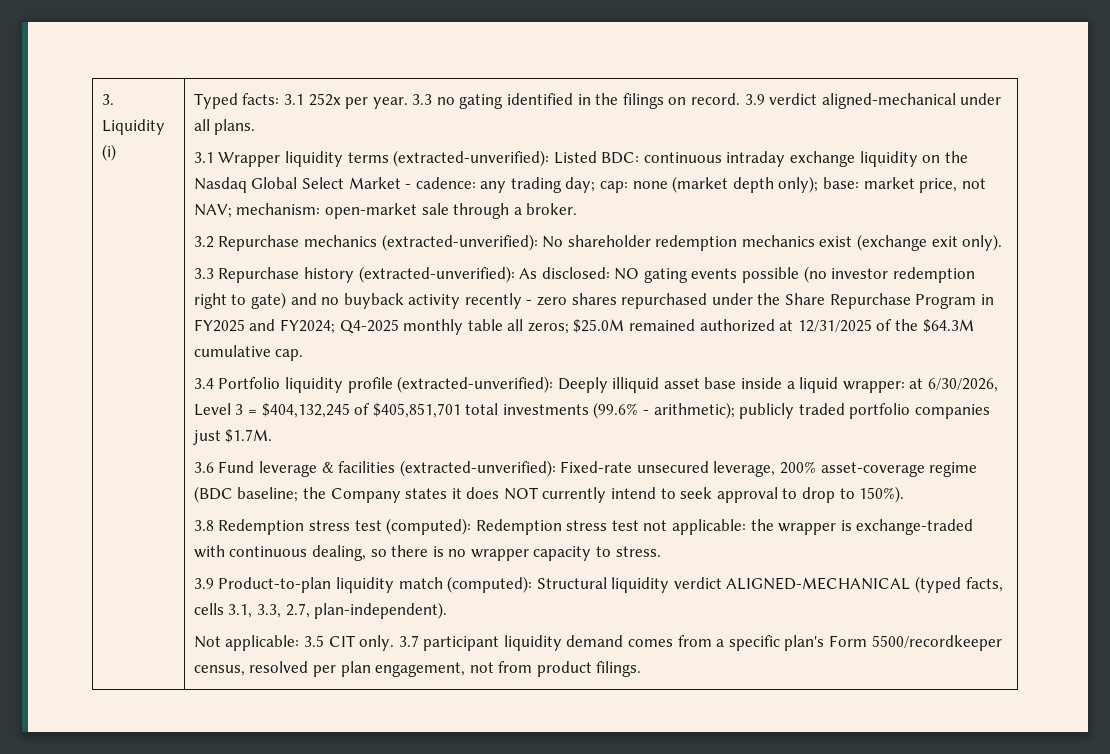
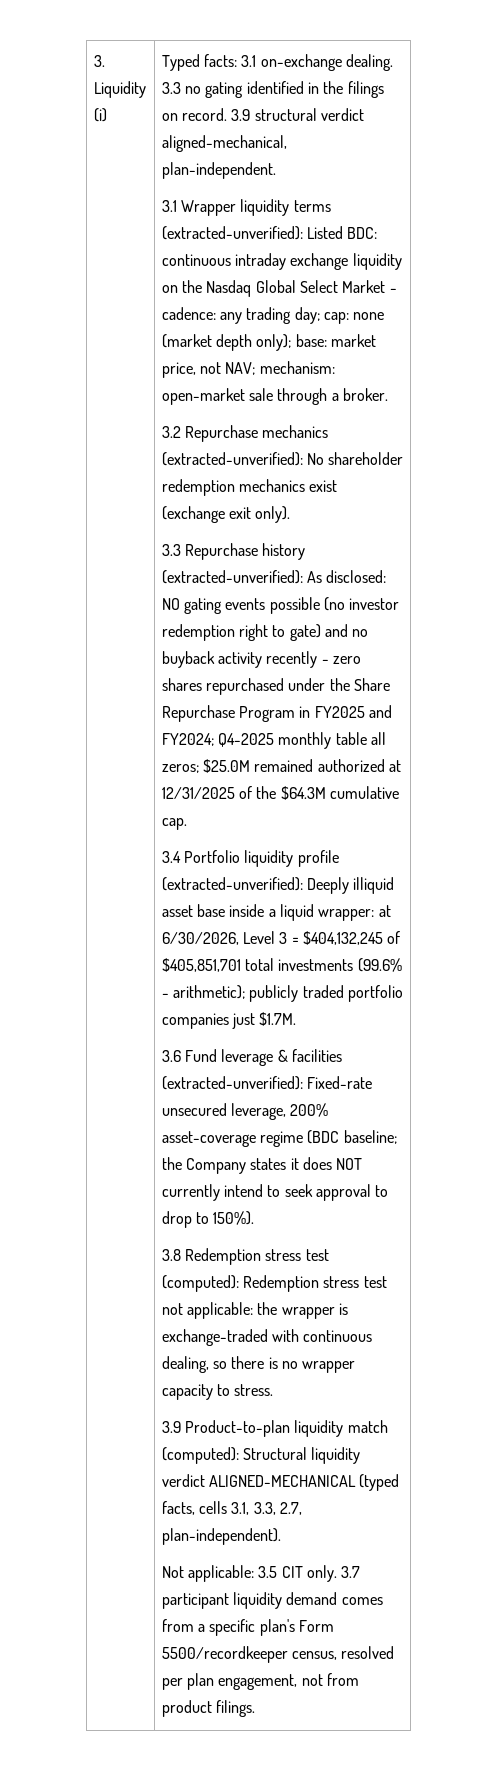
[308,93,408,109] 252x per year. -> [260,54,393,71] on-exchange dealing.
[769,93,1002,109] [193,119,256,135] verdict aligned-mechanical under all plans. -> [254,108,364,121] [161,135,287,152] [161,162,276,179] structural verdict aligned-mechanical, plan-independent.

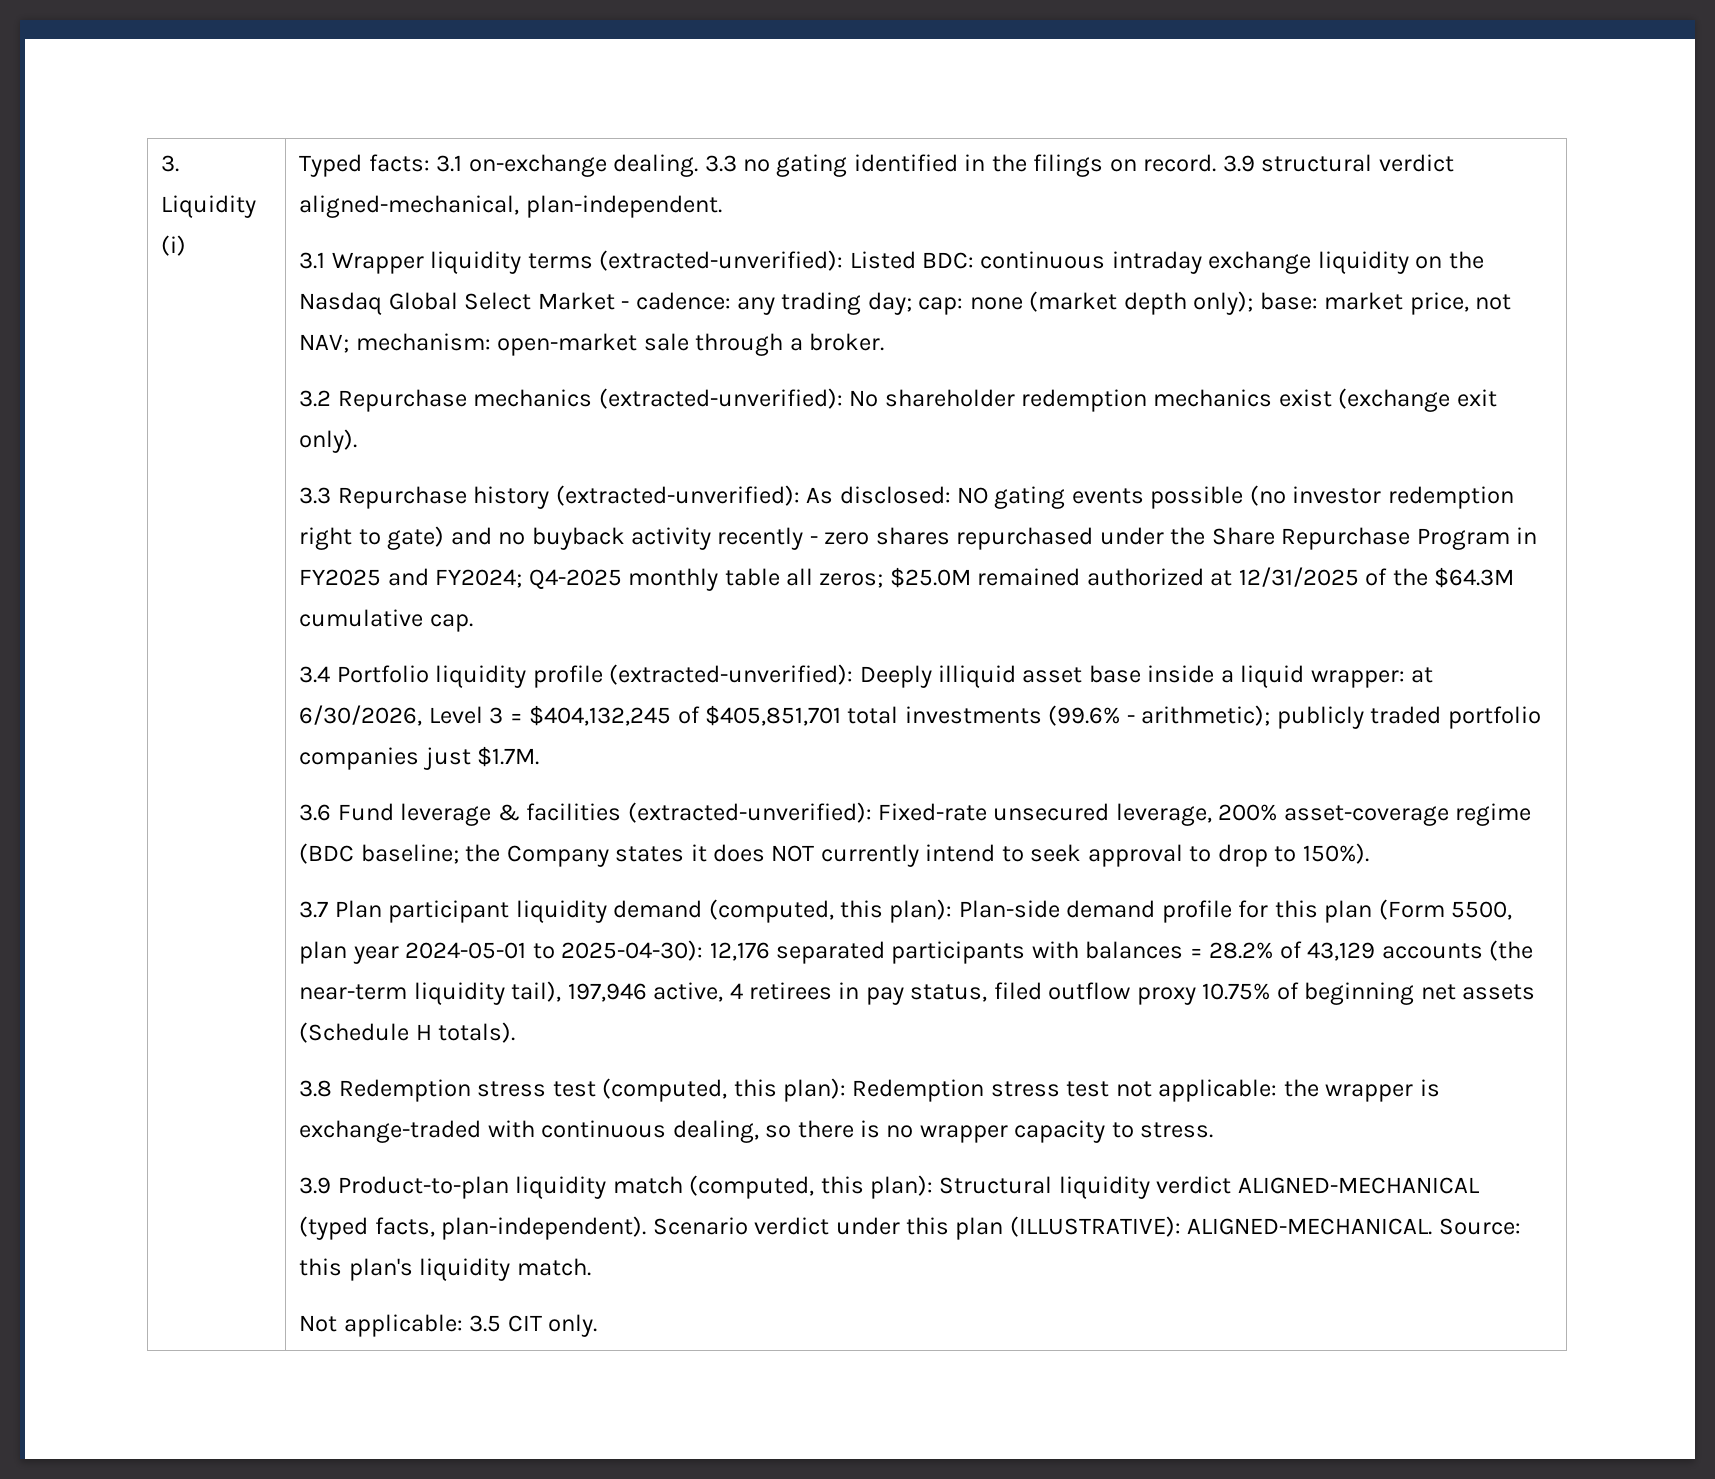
(255, 1218) none -> [299,899,1513,923] [299,940,1534,964] [299,981,1536,1005] [299,1022,516,1043] // 3.7 Plan participant liquidity demand (computed, this plan): Plan-side demand profile for this plan (Form 5500, plan year 2024-05-01 to 2025-04-30): 12,176 separated participants with balances = 28.2% of 43,129 accounts (the near-term liquidity tail), 197,946 active, 4 retirees in pay status, filed outflow proxy 10.75% of beginning net assets (Schedule H totals).
[161,1275,239,1292] (computed): -> [602,1078,846,1102] (computed, this plan):
[161,1447,239,1464] (computed): -> [689,1175,933,1199] (computed, this plan):
[198,1501,302,1515] [161,1528,281,1545] cells 3.1, 3.3, 2.7, plan-independent). -> [441,1216,1521,1240] [299,1258,591,1281] plan-independent). Scenario verdict under this plan (ILLUSTRATIVE): ALIGNED-MECHANICAL. Source: this plan's liquidity match.
[341,1566,361,1578] [161,1592,383,1609] [161,1619,334,1636] [161,1646,395,1663] [161,1673,359,1690] [161,1700,255,1717] 3.7 participant liquidity demand comes from a specific plan's Form 5500/recordkeeper census, resolved per plan engagement, not from product filings. -> (598, 1325) none

